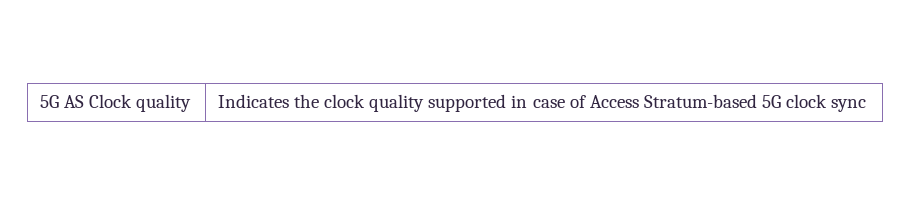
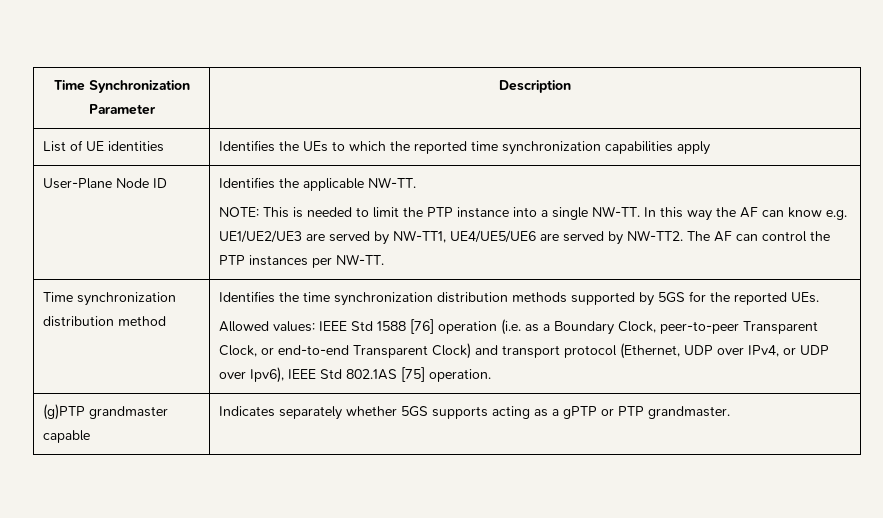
[39,94,192,112] [217,94,867,112] 5G AS Clock quality | Indicates the clock quality supported in case of Access Stratum-based 5G clock sync -> [53,80,190,93] [88,104,156,115] [499,80,571,93] [43,140,165,152] [219,140,711,155] [43,178,168,189] [219,177,417,191] [219,206,848,221] [219,230,831,245] [219,254,385,268] [43,292,177,306] [43,316,167,327] [219,291,820,306] [219,319,819,335] [219,343,830,359] [219,367,492,383] [43,404,169,420] [43,430,91,443] [219,406,731,420] Time Synchronization Parameter | Description // List of UE identities | Identifies the UEs to which the reported time synchronization capabilities apply // User-Plane Node ID | Identifies the applicable NW-TT. // NOTE: This is needed to limit the PTP instance into a single NW-TT. In this way the AF can know e.g. UE1/UE2/UE3 are served by NW-TT1, UE4/UE5/UE6 are served by NW-TT2. The AF can control the PTP instances per NW-TT. // Time synchronization distribution method | Identifies the time synchronization distribution methods supported by 5GS for the reported UEs. // Allowed values: IEEE Std 1588 [76] operation (i.e. as a Boundary Clock, peer-to-peer Transparent Clock, or end-to-end Transparent Clock) and transport protocol (Ethernet, UDP over IPv4, or UDP over Ipv6), IEEE Std 802.1AS [75] operation. // (g)PTP grandmaster capable | Indicates separately whether 5GS supports acting as a gPTP or PTP grandmaster.

